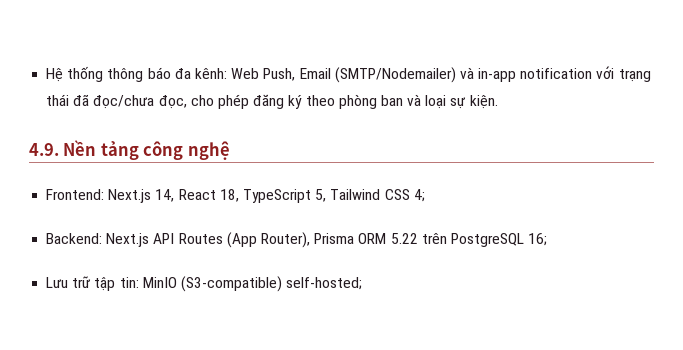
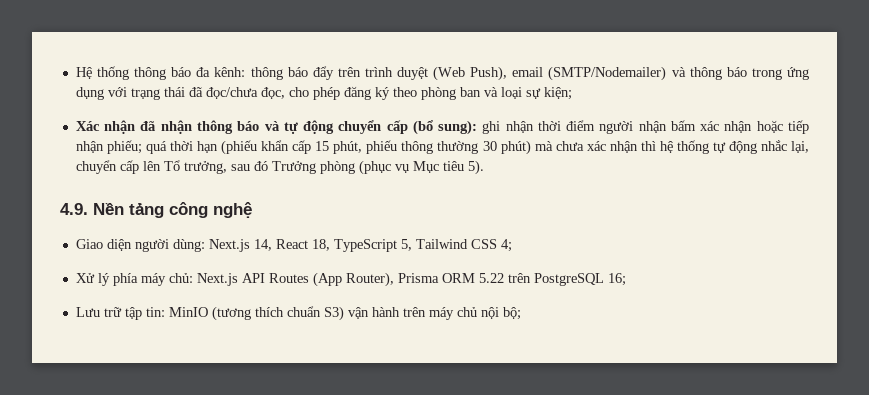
[231,67,593,83] Web Push, Email (SMTP/Nodemailer) và in-app notification -> [250,66,809,81] [75,87,104,100] thông báo đẩy trên trình duyệt (Web Push), email (SMTP/Nodemailer) và thông báo trong ứng dụng
[469,95,498,109] kiện. -> [543,87,572,100] [75,120,809,135] [75,140,810,155] [75,160,484,175] kiện; // Xác nhận đã nhận thông báo và tự động chuyển cấp (bổ sung): ghi nhận thời điểm người nhận bấm xác nhận hoặc tiếp nhận phiếu; quá thời hạn (phiếu khẩn cấp 15 phút, phiếu thông thường 30 phút) mà chưa xác nhận thì hệ thống tự động nhắc lại, chuyển cấp lên Tổ trưởng, sau đó Trưởng phòng (phục vụ Mục tiêu 5).
[46,189,105,200] Frontend: -> [75,239,205,252] Giao diện người dùng:
[46,233,103,244] Backend: -> [75,273,193,286] Xử lý phía máy chủ:
[180,276,363,292] (S3-compatible) self-hosted; -> [211,306,521,321] (tương thích chuẩn S3) vận hành trên máy chủ nội bộ;

